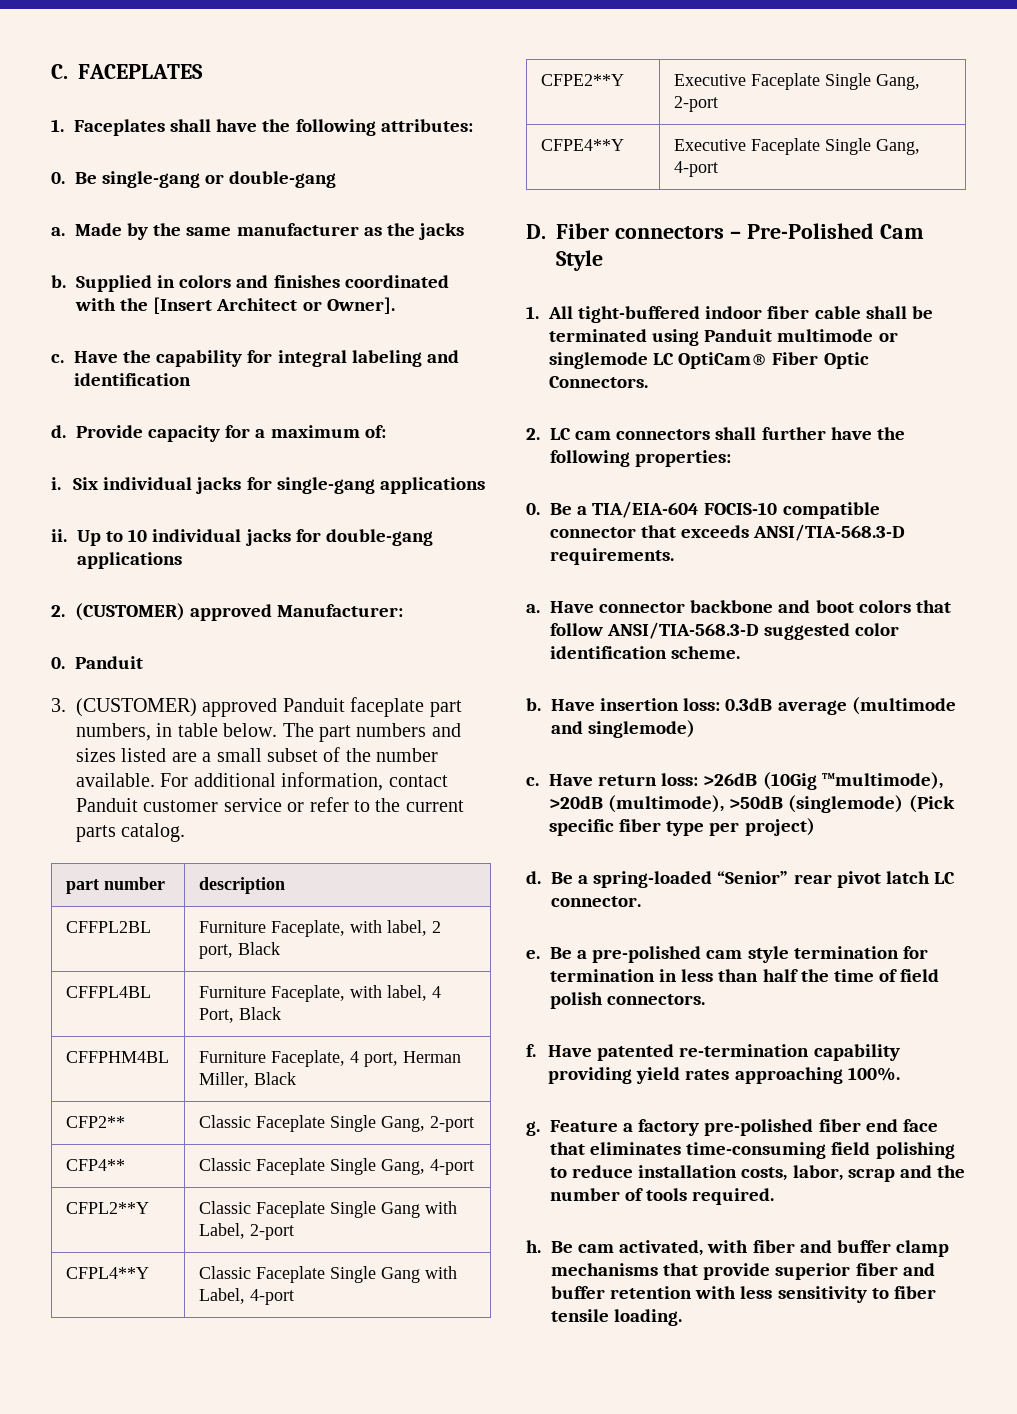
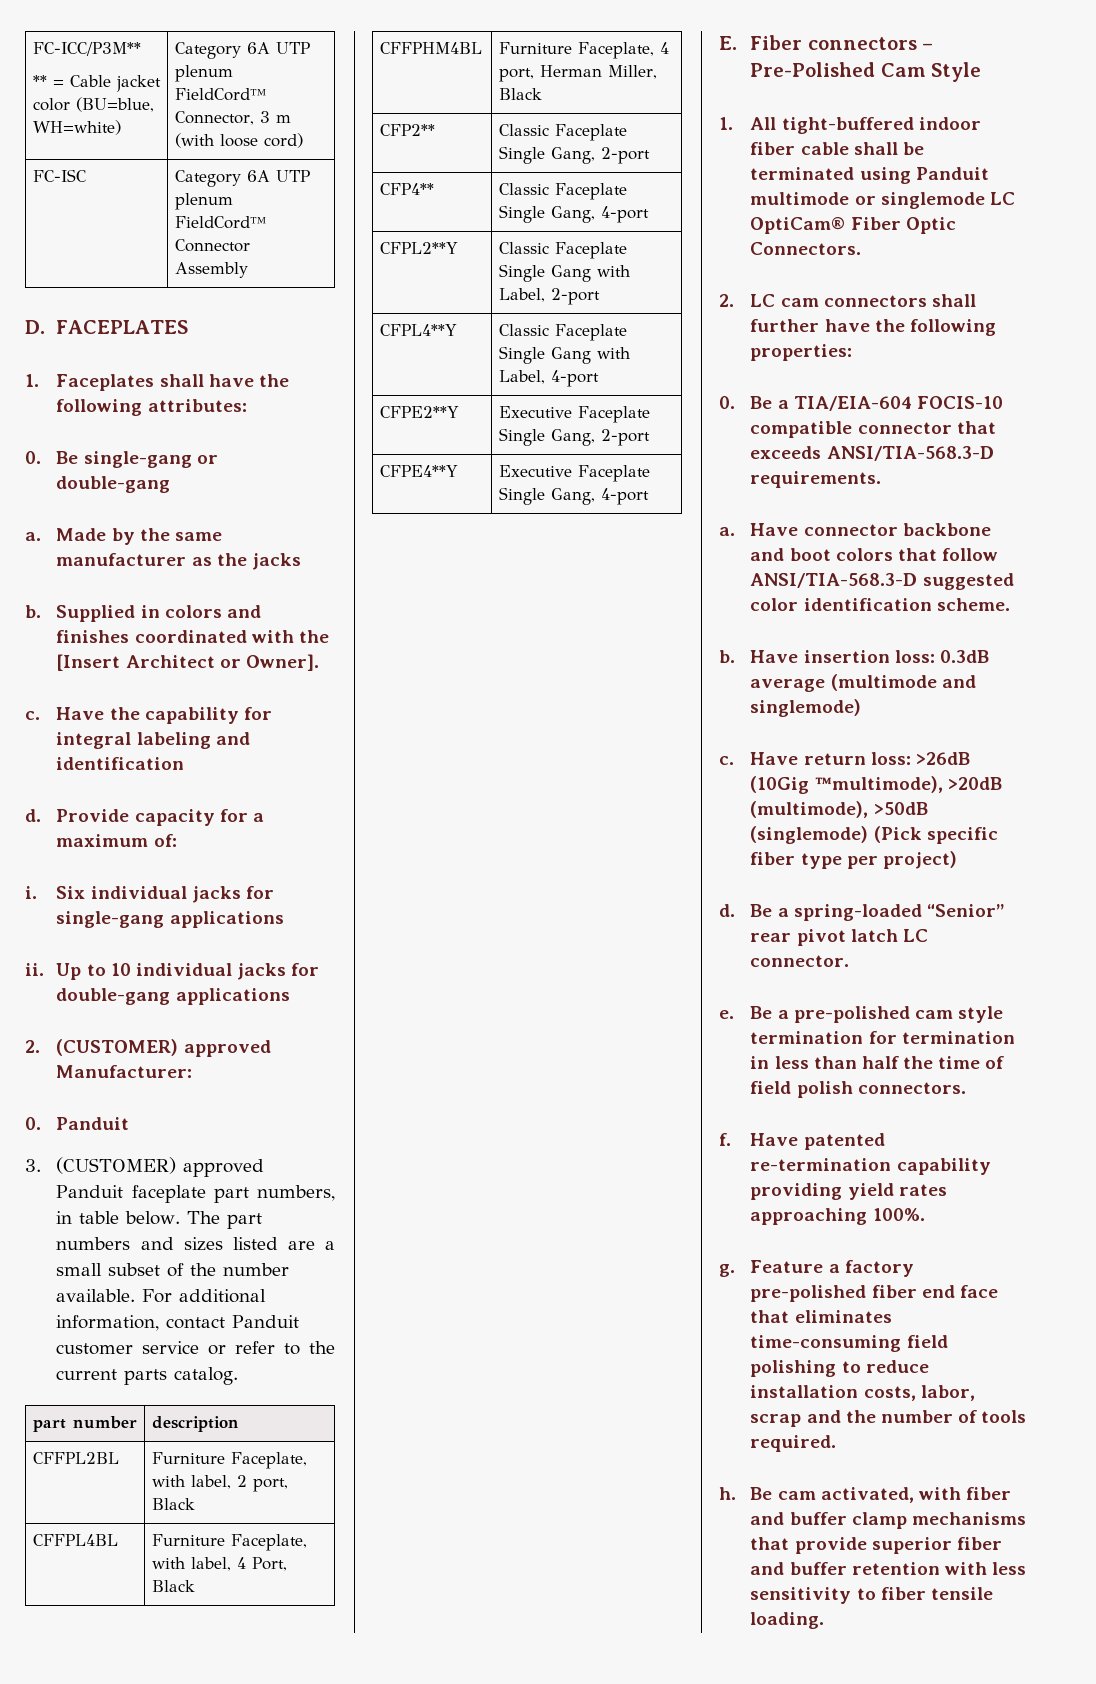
[51,64,68,79] C. -> [32,42,141,56] [32,75,161,92] [32,97,154,112] [32,120,121,135] [174,42,310,59] [174,65,233,82] [174,88,266,101] [174,111,291,125] [174,133,303,148] [32,169,87,182] [174,170,310,187] [174,193,233,210] [174,216,266,229] [174,239,250,252] [174,262,248,278] [25,320,45,334] FC-ICC/P3M** // ** = Cable jacket color (BU=blue, WH=white) | Category 6A UTP plenum FieldCord™ Connector, 3 m (with loose cord) // FC-ISC | Category 6A UTP plenum FieldCord™ Connector Assembly // D.
[526,224,546,239] D. -> [719,36,737,50] E.

